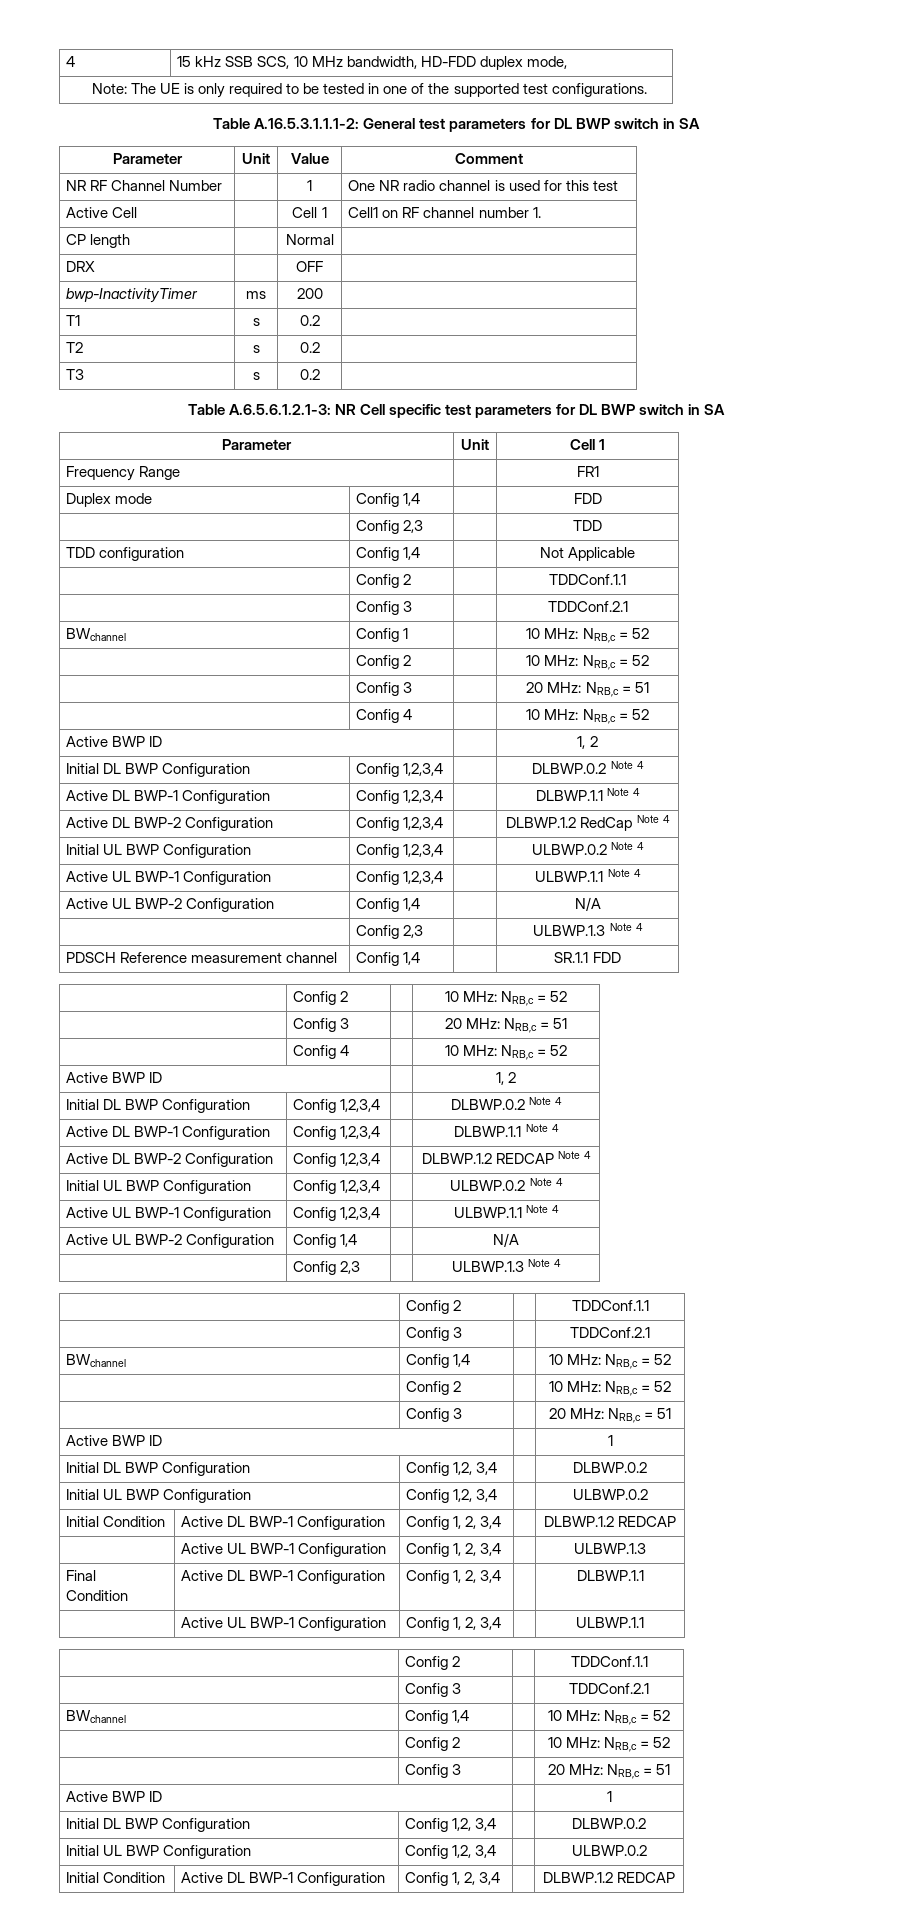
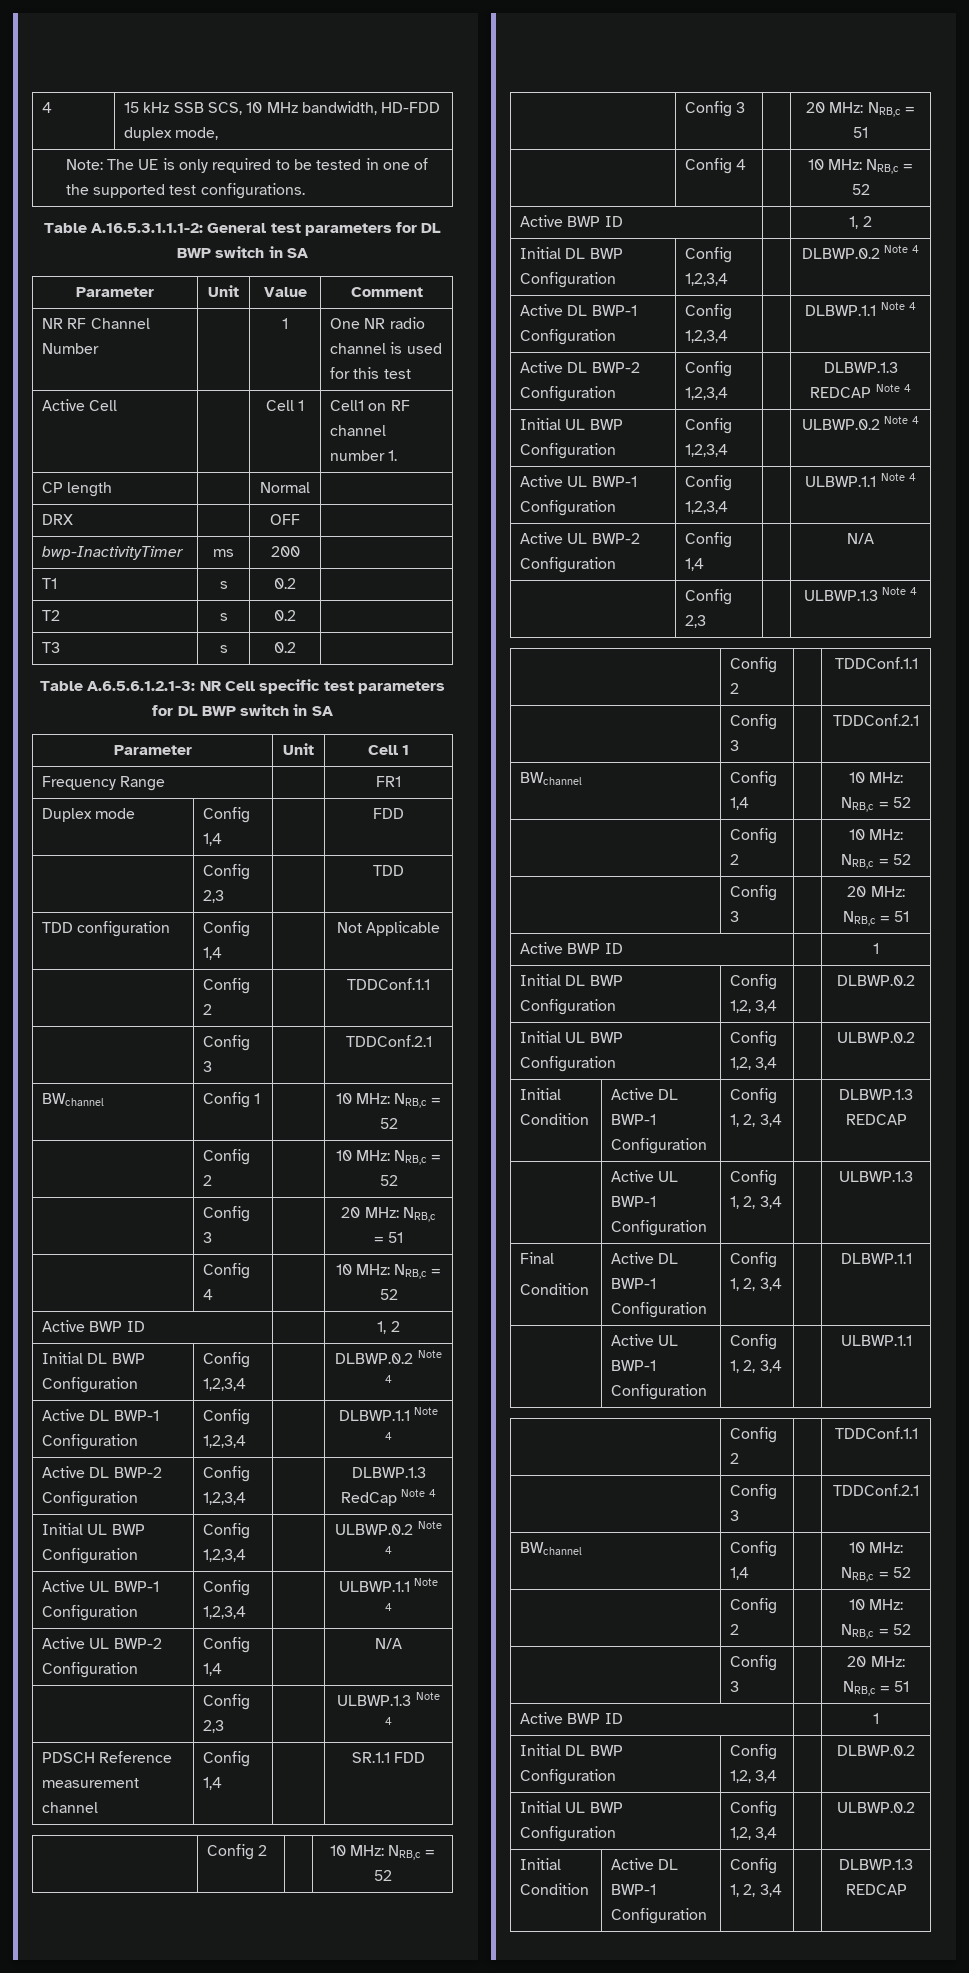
[506,817,577,828] DLBWP.1.2 -> [351,1467,426,1478] DLBWP.1.3
[421,1153,492,1164] DLBWP.1.2 -> [823,362,898,373] DLBWP.1.3
[543,1516,614,1527] DLBWP.1.2 -> [839,1089,913,1100] DLBWP.1.3
[542,1872,613,1883] DLBWP.1.2 -> [839,1859,913,1870] DLBWP.1.3

